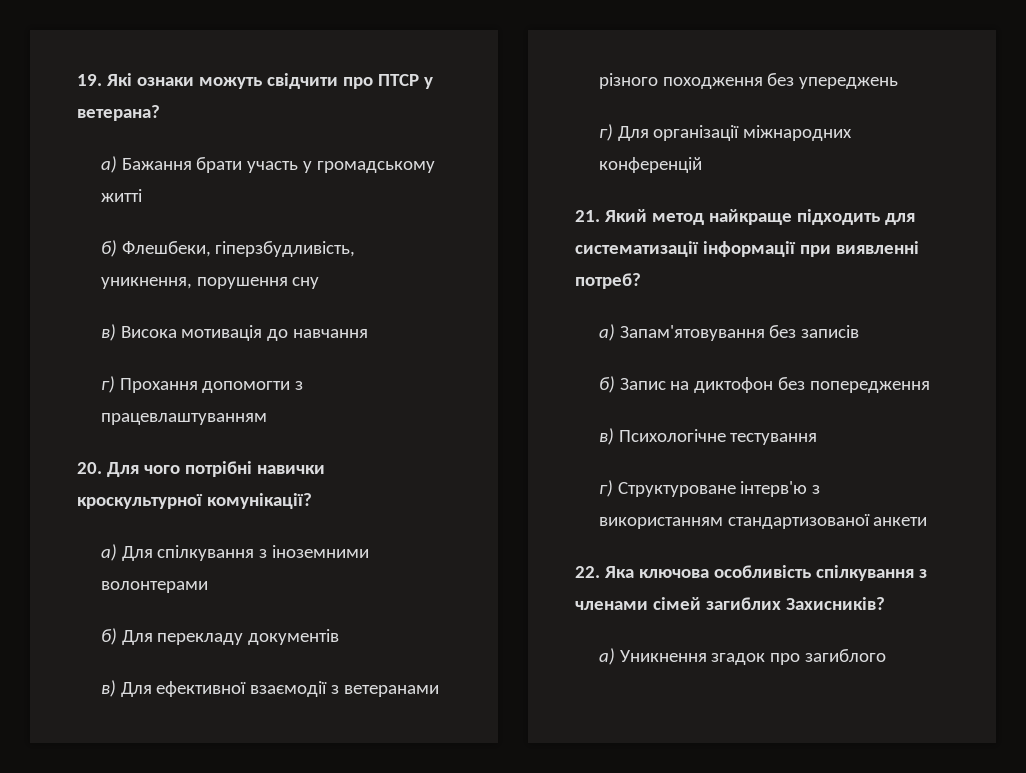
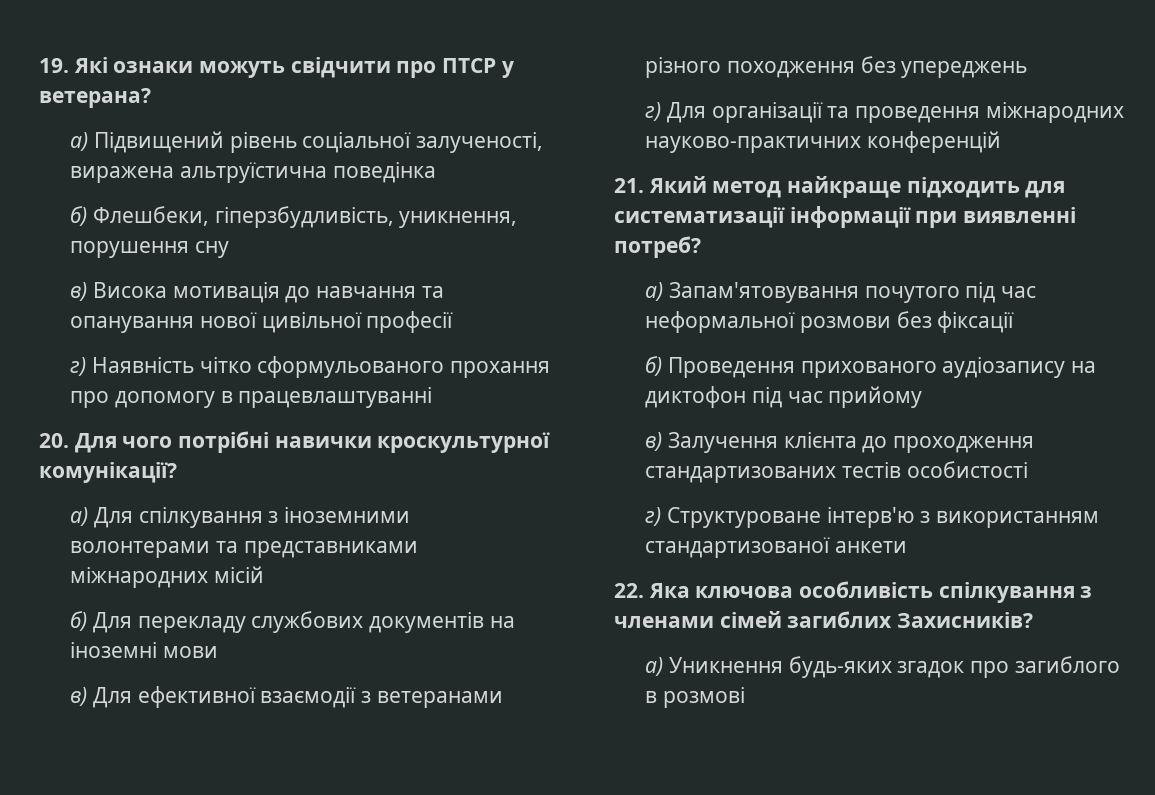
[121,157,436,173] [100,189,142,202] Бажання брати участь у громадському житті -> [93,131,543,153] [70,162,436,183] Підвищений рівень соціальної залученості, виражена альтруїстична поведінка
[100,376,304,393] [100,413,267,425] // г) Прохання допомогти з працевлаштуванням -> [421,286,444,298] [70,311,454,333] [70,356,550,378] [70,387,433,408] та опанування нової цивільної професії // г) Наявність чітко сформульованого прохання про допомогу в працевлаштуванні
(208, 587) none -> [215,541,418,558] [70,566,264,588] та представниками міжнародних місій
(244, 639) none -> [251,611,364,633] службових
(340, 637) none -> [489,616,515,628] [70,642,218,658] на іноземні мови
[743,125,853,141] міжнародних -> [827,102,1124,123] [645,136,862,153] та проведення міжнародних науково-практичних
[769,325,860,338] [598,376,931,393] [598,428,818,445] без записів // б) Запис на диктофон без попередження // в) Психологічне тестування -> [864,282,1036,303] [645,311,1015,333] [645,356,1096,378] [645,386,923,408] [645,432,1034,453] [645,461,1028,483] почутого під час неформальної розмови без фіксації // б) Проведення прихованого аудіозапису на диктофон під час прийому // в) Залучення клієнта до проходження стандартизованих тестів особистості
(707, 656) none -> [788,656,892,678] будь-яких
(887, 655) none -> [645,687,745,708] в розмові

